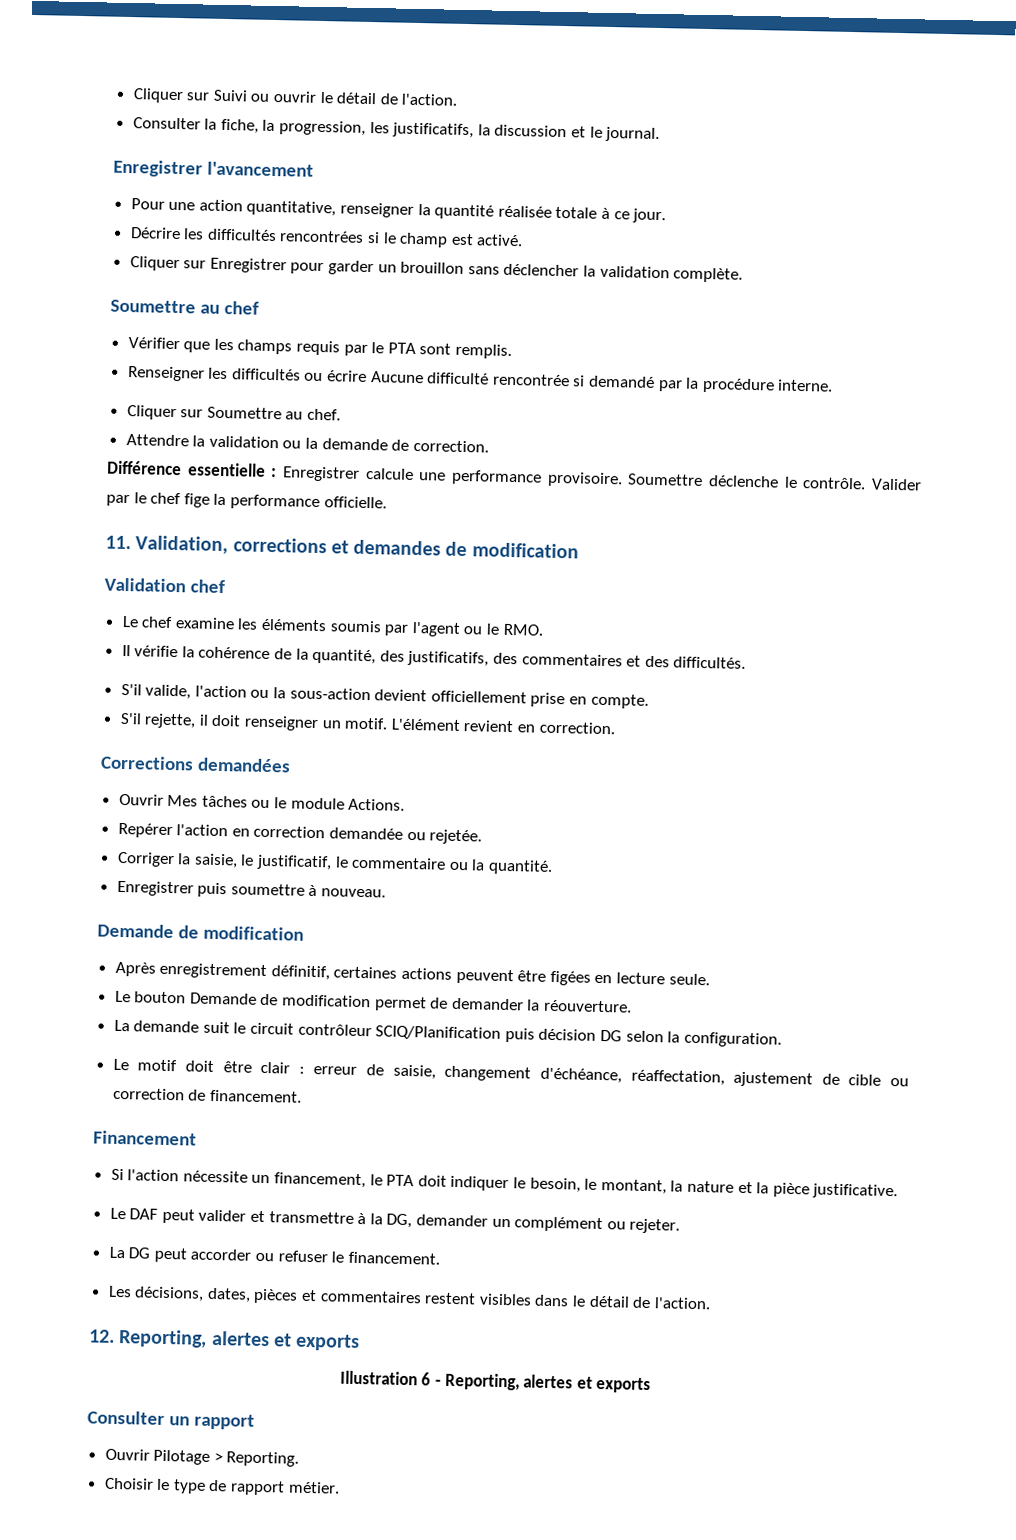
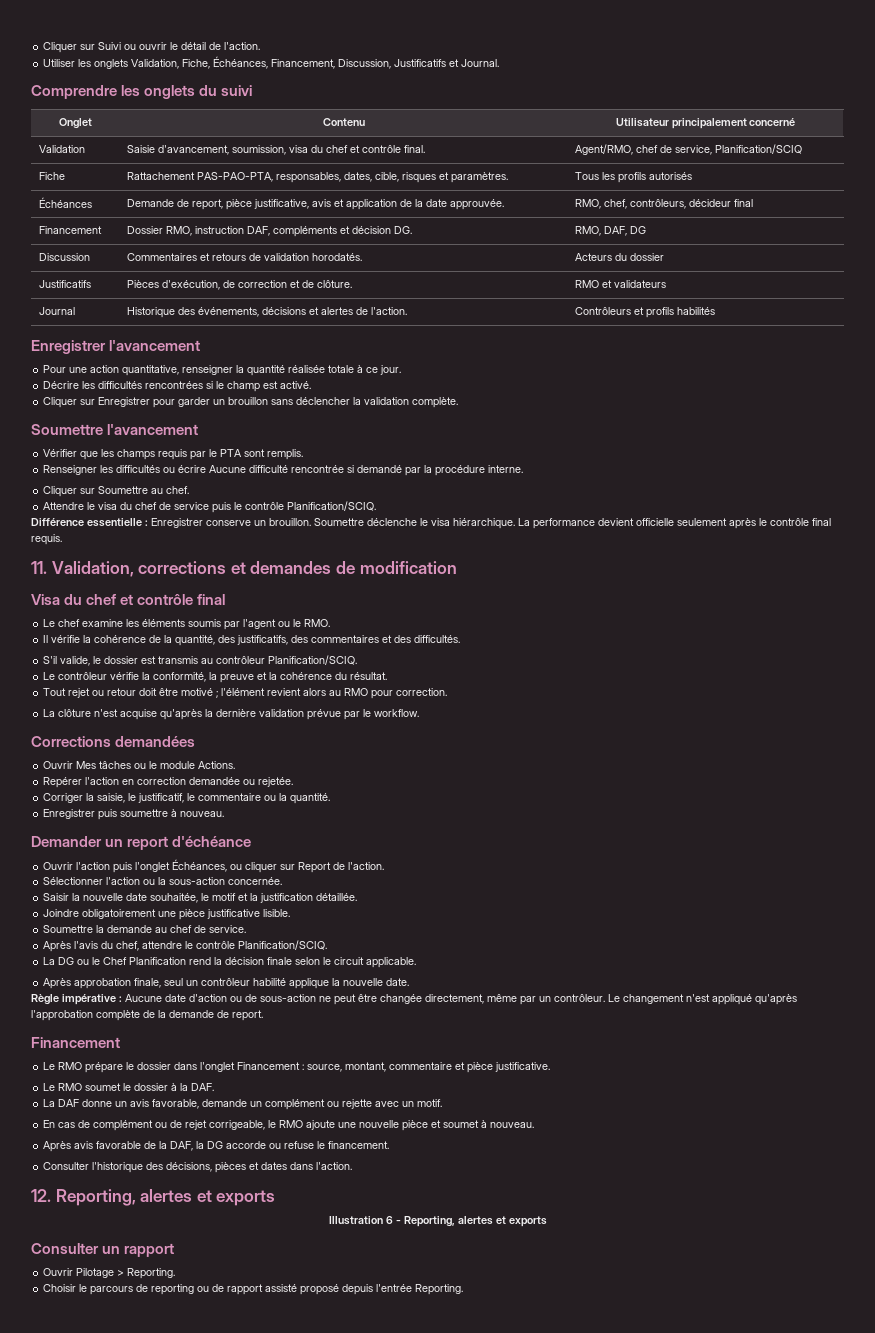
[132,117,661,143] Consulter la fiche, la progression, les justificatifs, la discussion et le journal. -> [43,56,500,69] [31,85,253,99] [59,118,92,129] [322,118,365,126] [615,118,796,129] [39,145,86,153] [127,145,426,155] [575,144,803,155] [39,172,66,180] [127,172,509,183] [575,172,693,183] [39,197,93,208] [127,199,505,210] [575,199,754,209] [39,226,103,234] [127,226,413,237] [575,226,647,236] [39,253,91,261] [127,253,363,261] [575,253,665,261] [39,280,92,288] [127,280,353,290] [575,280,667,288] [39,307,76,315] [127,307,408,318] [575,307,716,318] Utiliser les onglets Validation, Fiche, Échéances, Financement, Discussion, Justificatifs et Journal. // Comprendre les onglets du suivi // Onglet | Contenu | Utilisateur principalement concerné // Validation | Saisie d'avancement, soumission, visa du chef et contrôle final. | Agent/RMO, chef de service, Planification/SCIQ // Fiche | Rattachement PAS-PAO-PTA, responsables, dates, cible, risques et paramètres. | Tous les profils autorisés // Échéances | Demande de report, pièce justificative, avis et application de la date approuvée. | RMO, chef, contrôleurs, décideur final // Financement | Dossier RMO, instruction DAF, compléments et décision DG. | RMO, DAF, DG // Discussion | Commentaires et retours de validation horodatés. | Acteurs du dossier // Justificatifs | Pièces d'exécution, de correction et de clôture. | RMO et validateurs // Journal | Historique des événements, décisions et alertes de l'action. | Contrôleurs et profils habilités
[199,300,259,315] au chef -> [107,424,199,435] l'avancement
[192,435,489,453] [107,460,922,491] [106,492,387,511] la validation ou la demande de correction. // Différence essentielle : Enregistrer calcule une performance provisoire. Soumettre déclenche le contrôle. Valider par le chef fige la performance officielle. -> [87,501,377,513] [31,518,831,529] [31,534,62,545] le visa du chef de service puis le contrôle Planification/SCIQ. // Différence essentielle : Enregistrer conserve un brouillon. Soumettre déclenche le visa hiérarchique. La performance devient officielle seulement après le contrôle final requis.
[104,577,225,594] Validation chef -> [31,594,226,605] Visa du chef et contrôle final
[194,685,649,709] [119,712,615,735] l'action ou la sous-action devient officiellement prise en compte. // S'il rejette, il doit renseigner un motif. L'élément revient en correction. -> [93,655,358,665] [43,672,388,683] [43,688,448,699] [43,709,420,720] le dossier est transmis au contrôleur Planification/SCIQ. // Le contrôleur vérifie la conformité, la preuve et la cohérence du résultat. // Tout rejet ou retour doit être motivé ; l'élément revient alors au RMO pour correction. // La clôture n'est acquise qu'après la dernière validation prévue par le workflow.
[97,923,304,941] [114,961,710,986] [114,990,633,1013] [113,1019,782,1048] [112,1058,909,1088] [112,1087,302,1103] [93,1130,197,1146] [110,1168,899,1200] [109,1207,681,1234] [108,1246,440,1265] [107,1285,652,1309] Demande de modification // Après enregistrement définitif, certaines actions peuvent être figées en lecture seule. // Le bouton Demande de modification permet de demander la réouverture. // La demande suit le circuit contrôleur SCIQ/Planification puis décision DG selon la configuration. // Le motif doit être clair : erreur de saisie, changement d'échéance, réaffectation, ajustement de cible ou correction de financement. // Financement // Si l'action nécessite un financement, le PTA doit indiquer le besoin, le montant, la nature et la pièce justificative. // Le DAF peut valider et transmettre à la DG, demander un complément ou rejeter. // La DG peut accorder ou refuser le financement. // Les décisions, dates, pièces et commentaires restent visibles dans le détail de -> [31,836,252,850] [43,859,385,873] [43,877,283,885] [43,893,358,903] [43,909,291,920] [43,925,247,933] [43,940,328,952] [43,957,417,968] [43,978,410,989] [31,994,797,1005] [31,1010,263,1021] [31,1037,120,1048] [43,1062,551,1073] [43,1083,215,1091] [43,1099,443,1110] [43,1120,535,1131] [43,1141,390,1152] [43,1162,314,1173] Demander un report d'échéance // Ouvrir l'action puis l'onglet Échéances, ou cliquer sur Report de l'action. // Sélectionner l'action ou la sous-action concernée. // Saisir la nouvelle date souhaitée, le motif et la justification détaillée. // Joindre obligatoirement une pièce justificative lisible. // Soumettre la demande au chef de service. // Après l'avis du chef, attendre le contrôle Planification/SCIQ. // La DG ou le Chef Planification rend la décision finale selon le circuit applicable. // Après approbation finale, seul un contrôleur habilité applique la nouvelle date. // Règle impérative : Aucune date d'action ou de sous-action ne peut être changée directement, même par un contrôleur. Le changement n'est appliqué qu'après l'approbation complète de la demande de report. // Financement // Le RMO prépare le dossier dans l'onglet Financement : source, montant, commentaire et pièce justificative. // Le RMO soumet le dossier à la DAF. // La DAF donne un avis favorable, demande un complément ou rejette avec un motif. // En cas de complément ou de rejet corrigeable, le RMO ajoute une nouvelle pièce et soumet à nouveau. // Après avis favorable de la DAF, la DG accorde ou refuse le financement. // Consulter l'historique des décisions, pièces et dates dans
[172,1479,340,1496] type de rapport métier. -> [90,1284,464,1295] parcours de reporting ou de rapport assisté proposé depuis l'entrée Reporting.

